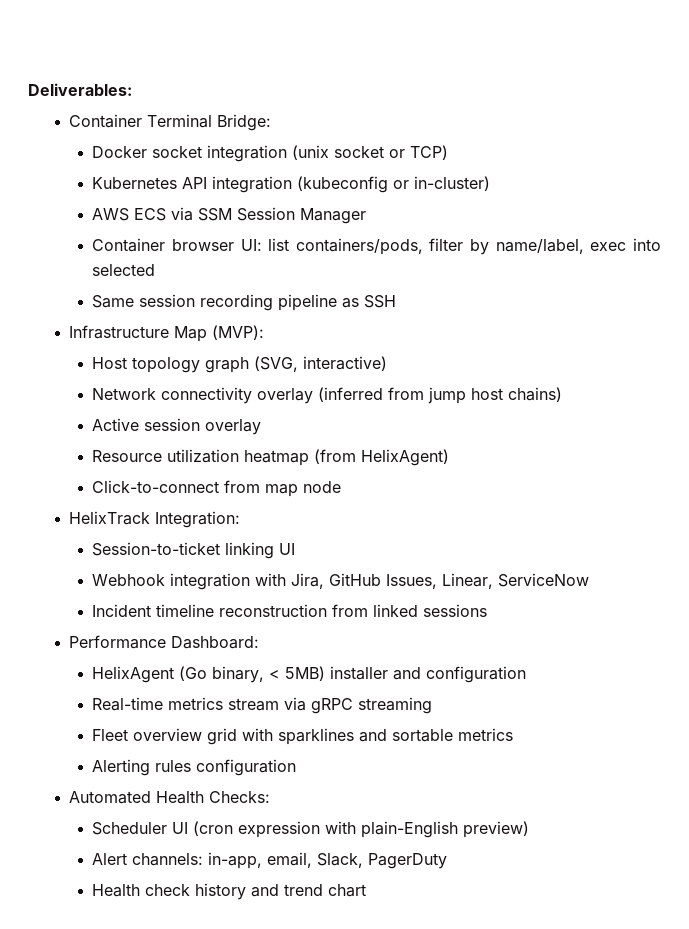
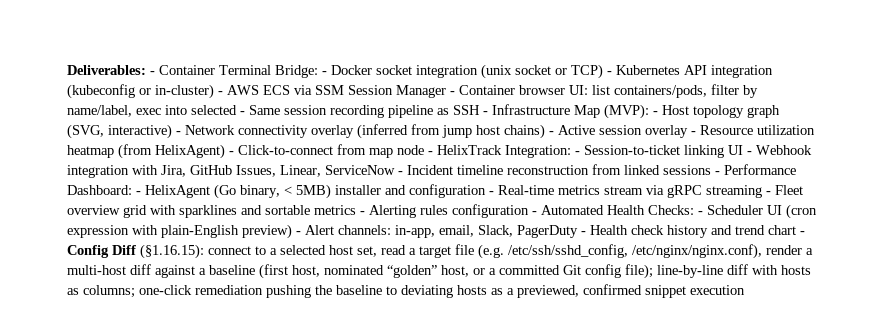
(132, 89) // -> [150,71,155,75] -
(271, 122) // -> [322,71,327,75] -
(449, 152) // -> [607,71,612,75] -
(491, 183) // -> [218,91,223,95] -
(367, 216) // -> [450,91,455,95] -
(156, 270) // -> [240,111,245,115] -
(397, 301) // -> [483,111,488,115] -
(264, 332) // -> [653,111,658,115] -
(388, 363) // -> [176,131,181,135] -
(563, 394) // -> [549,131,554,135] -
(262, 427) // -> [691,131,696,135] -
(450, 457) // -> [229,151,234,155] -
(342, 487) // -> [428,151,433,155] -
(240, 519) // -> [575,151,580,155] -
(296, 549) // -> [747,151,752,155] -
(590, 580) // -> [398,171,403,175] -
(488, 610) // -> [715,171,720,175] -
(259, 642) // -> [136,191,141,195] -
(527, 674) // -> [489,191,494,195] -
(433, 705) // -> [766,191,771,195] -
(514, 734) // -> [360,211,365,215] -
(297, 767) // -> [532,211,537,215] -
(270, 797) // -> [698,211,703,215] -
(530, 829) // -> [296,231,301,235] -
(448, 861) // -> [581,231,586,235] -
(367, 890) none -> [800,231,805,235] [67,244,813,259] [67,264,811,279] [67,284,745,298] - Config Diff (§1.16.15): connect to a selected host set, read a target file (e.g. /etc/ssh/sshd_config, /etc/nginx/nginx.conf), render a multi-host diff against a baseline (first host, nominated “golden” host, or a committed Git config file); line-by-line diff with hosts as columns; one-click remediation pushing the baseline to deviating hosts as a previewed, confirmed snippet execution

